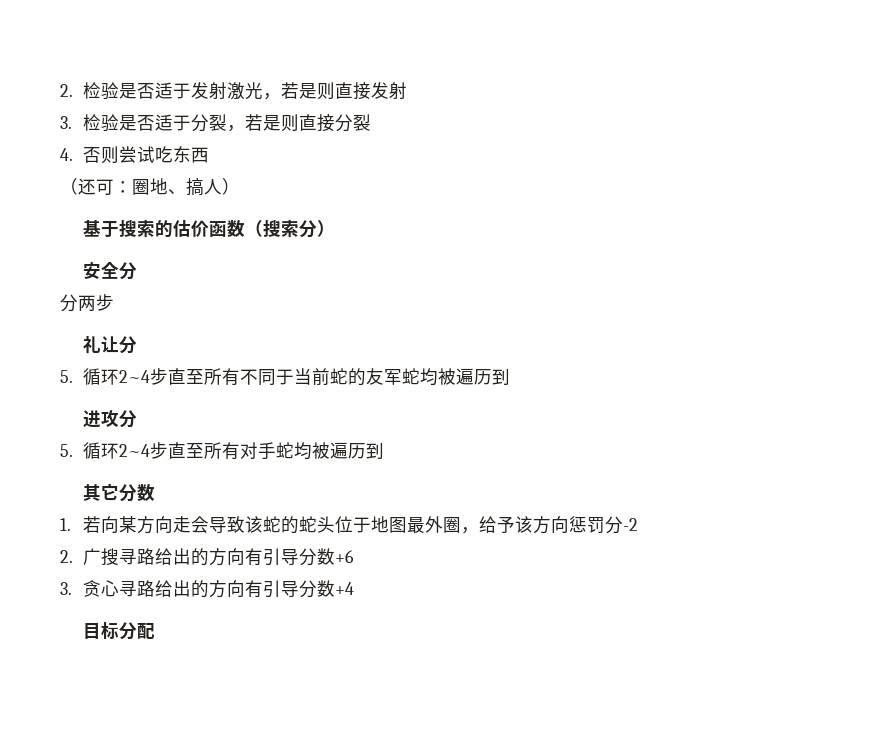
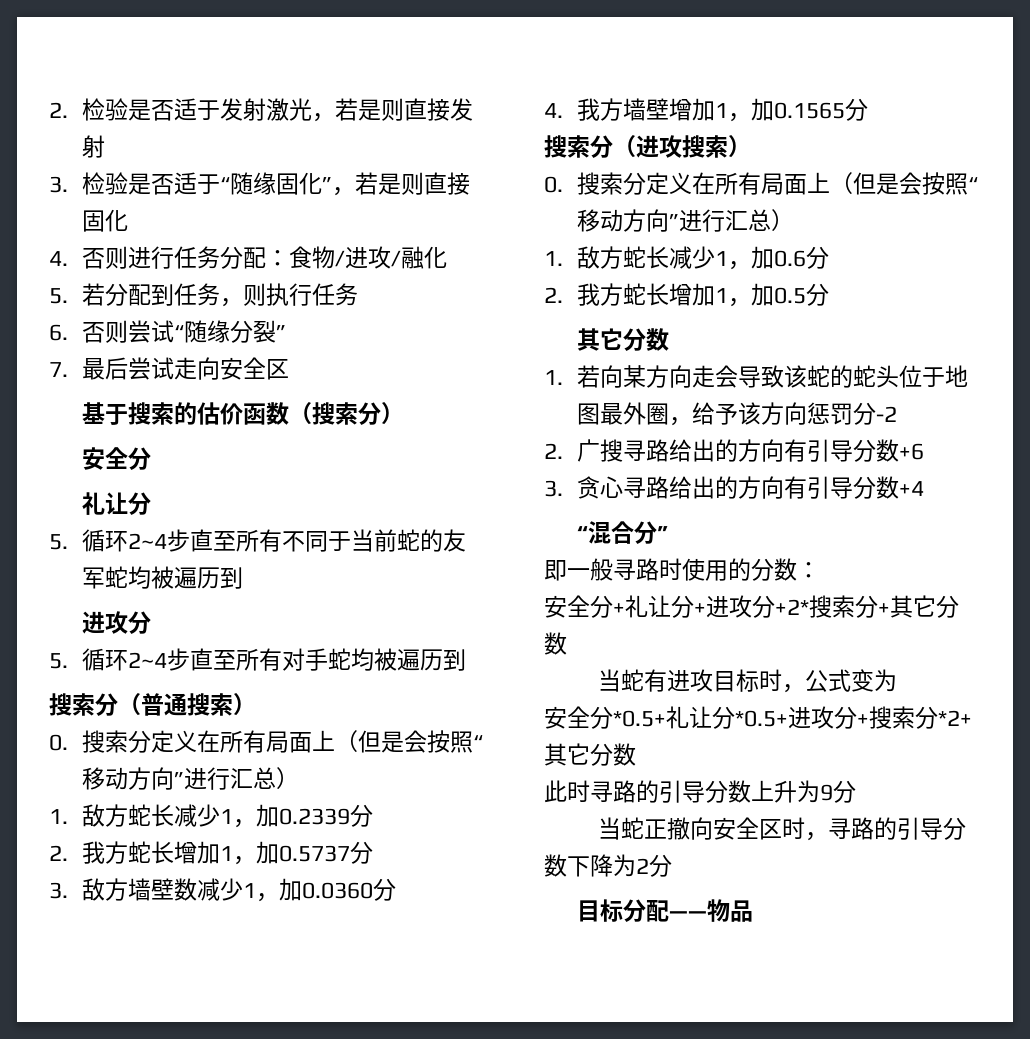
[190,114,371,132] [60,146,209,164] [60,178,240,196] 分裂，若是则直接分裂 // 4.否则尝试吃东西 // （还可：圈地、搞人） -> [220,172,471,196] [82,209,129,232] [49,246,448,269] [49,283,359,307] [49,320,287,343] [49,357,290,380] “随缘固化”，若是则直接固化 // 4.否则进行任务分配：食物/进攻/融化 // 5.若分配到任务，则执行任务 // 6.否则尝试“随缘分裂” // 7.最后尝试走向安全区
[60,294,114,312] // 分两步 -> (152, 458) none
(384, 450) none -> [49,693,256,716] [49,730,484,753] [82,767,300,790] [49,804,374,828] [49,841,374,865] [49,878,397,902] [544,98,869,122] [544,135,751,158] [544,172,979,195] [577,209,795,232] [544,246,830,270] [544,283,830,307] // 搜索分（普通搜索） // 0.搜索分定义在所有局面上（但是会按照“移动方向”进行汇总） // 1.敌方蛇长减少1，加0.2339分 // 2.我方蛇长增加1，加0.5737分 // 3.敌方墙壁数减少1，加0.0360分 // 4.我方墙壁增加1，加0.1565分 // 搜索分（进攻搜索） // 0.搜索分定义在所有局面上（但是会按照“移动方向”进行汇总） // 1.敌方蛇长减少1，加0.6分 // 2.我方蛇长增加1，加0.5分
(354, 588) none -> [577,521,669,544] [544,558,820,581] [544,595,959,618] [544,632,567,655] [598,669,898,693] [544,706,972,729] [544,743,636,766] [544,780,856,803] [598,817,967,841] [544,854,672,877] // “混合分” // 即一般寻路时使用的分数： // 安全分+礼让分+进攻分+2*搜索分+其它分数 // 当蛇有进攻目标时，公式变为 // 安全分*0.5+礼让分*0.5+进攻分+搜索分*2+其它分数 // 此时寻路的引导分数上升为9分 // 当蛇正撤向安全区时，寻路的引导分数下降为2分
(155, 630) none -> [669,899,754,922] ——物品

